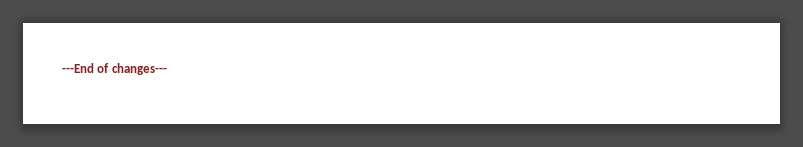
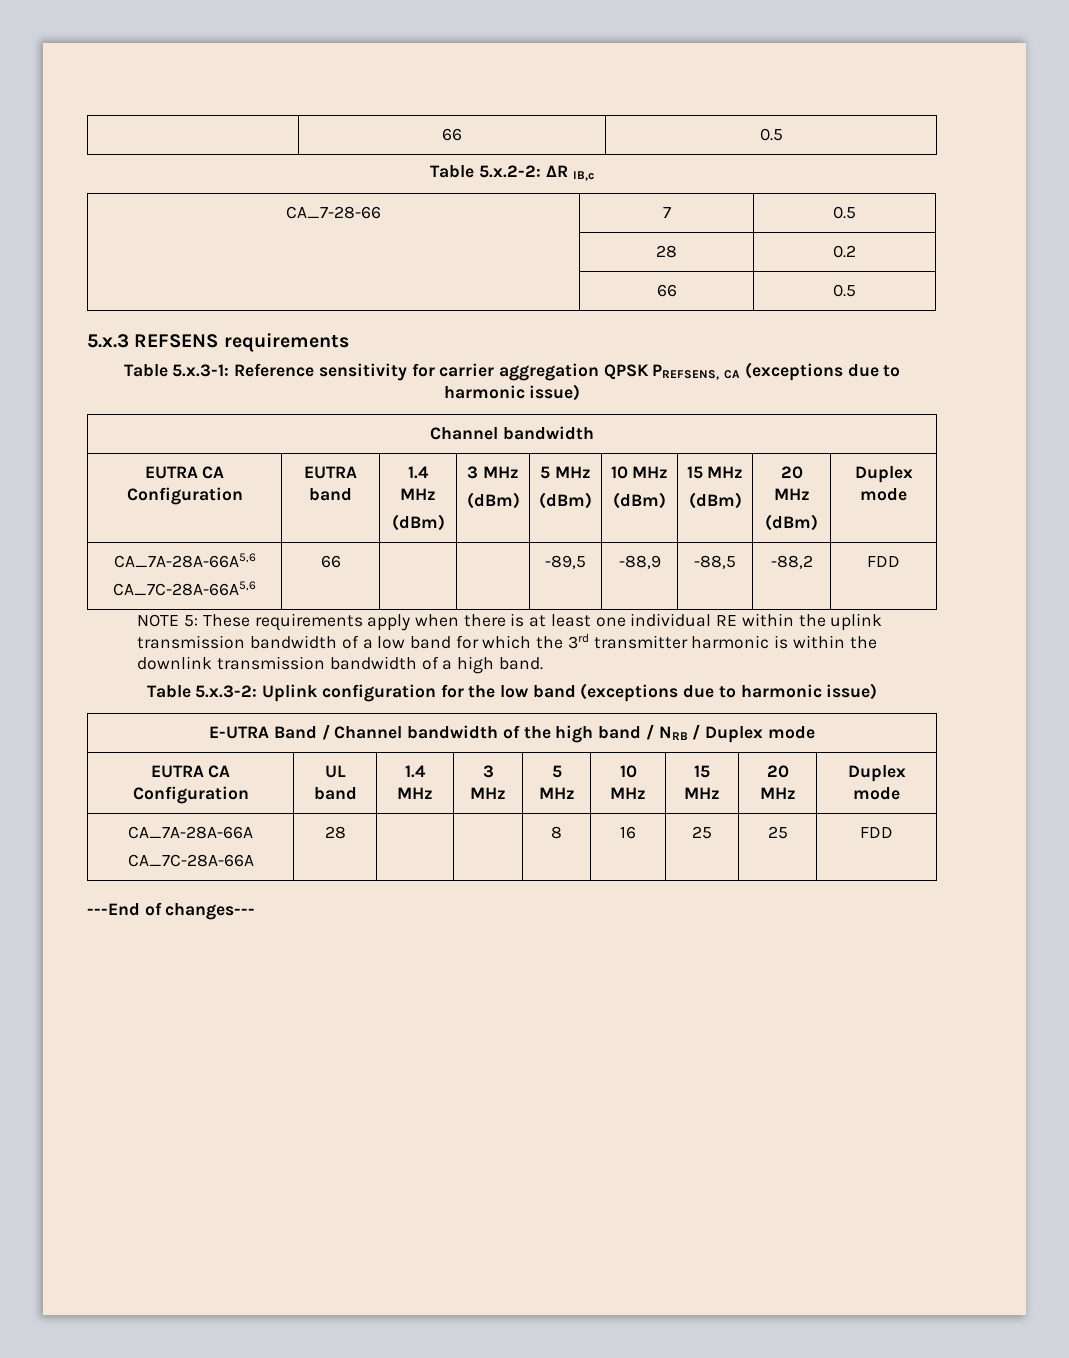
(62, 68) none -> [442,128,463,141] [759,128,783,141] [430,165,594,181] [286,206,381,219] [662,207,671,218] [833,206,856,219] [656,245,677,258] [833,245,856,258] [656,284,677,297] [833,284,856,297] [87,333,349,352] [123,362,901,381] [443,384,581,401] [430,426,594,440] [144,466,225,479] [126,487,243,505] [304,466,357,479] [309,488,352,501] [408,466,430,479] [400,488,437,500] [391,514,445,531] [467,466,519,479] [466,492,520,509] [540,466,591,479] [539,492,592,509] [610,466,669,479] [613,492,666,509] [686,466,744,479] [688,492,742,509] [780,466,803,479] [773,488,810,500] [765,514,818,531] [854,466,913,483] [860,488,907,501] [113,553,256,568] [113,581,256,596] [320,555,341,568] [545,555,586,569] [618,555,661,569] [694,555,736,569] [770,555,813,569] [867,556,900,567] [137,613,883,631] [137,633,877,649] [137,656,543,674] [146,683,878,702] [209,724,815,743] [150,765,231,778] [132,786,249,804] [324,765,346,778] [313,787,357,800] [405,765,427,778] [397,787,434,799] [482,765,494,778] [470,787,507,799] [551,765,562,778] [538,787,575,799] [619,765,637,778] [610,787,646,799] [694,765,710,778] [684,787,720,799] [766,765,789,778] [759,787,796,799] [847,765,906,782] [853,787,900,800] [128,826,253,839] [127,854,254,867] [324,826,346,839] [551,826,562,839] [620,826,636,839] [692,826,712,839] [767,826,788,839] [860,827,893,838] | 66 | 0.5 // Table 5.x.2-2: ΔR IB,c // CA_7-28-66 | 7 | 0.5 // | 28 | 0.2 // | 66 | 0.5 // 5.x.3 REFSENS requirements // Table 5.x.3-1: Reference sensitivity for carrier aggregation QPSK PREFSENS, CA (exceptions due to harmonic issue) // Channel bandwidth // EUTRA CA Configuration | EUTRA band | 1.4 MHz // (dBm) | 3 MHz // (dBm) | 5 MHz // (dBm) | 10 MHz // (dBm) | 15 MHz // (dBm) | 20 MHz // (dBm) | Duplex mode // CA_7A-28A-66A5,6 // CA_7C-28A-66A5,6 | 66 | | | -89,5 | -88,9 | -88,5 | -88,2 | FDD // NOTE 5: These requirements apply when there is at least one individual RE within the uplink transmission bandwidth of a low band for which the 3rd transmitter harmonic is within the downlink transmission bandwidth of a high band. // Table 5.x.3-2: Uplink configuration for the low band (exceptions due to harmonic issue) // E-UTRA Band / Channel bandwidth of the high band / NRB / Duplex mode // EUTRA CA Configuration | UL band | 1.4 MHz | 3 MHz | 5 MHz | 10 MHz | 15 MHz | 20 MHz | Duplex mode // CA_7A-28A-66A // CA_7C-28A-66A | 28 | | | 8 | 16 | 25 | 25 | FDD //

